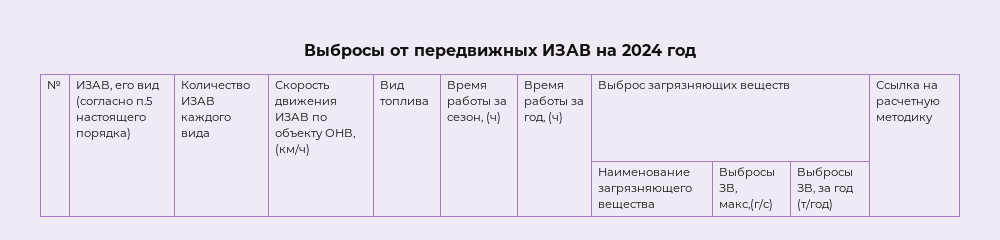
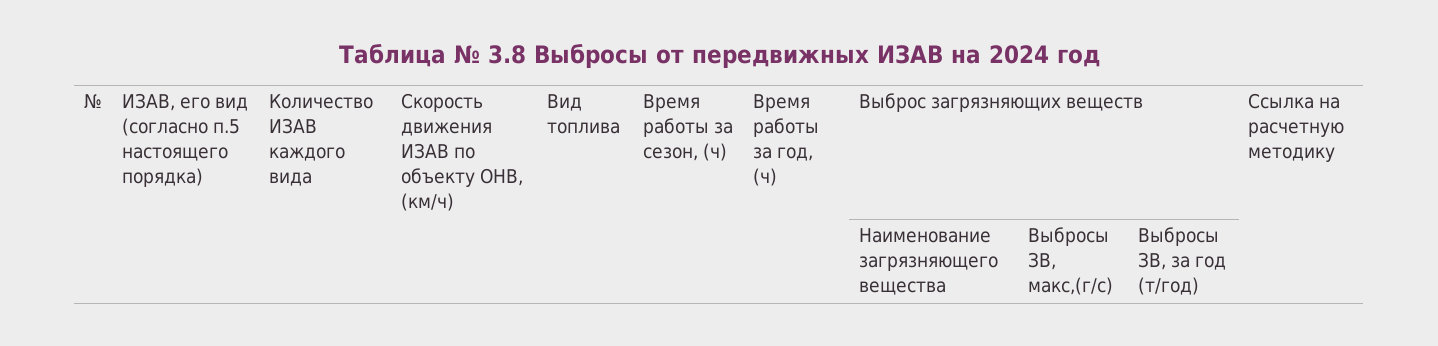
(304, 51) none -> [338,43,526,67] Таблица № 3.8

